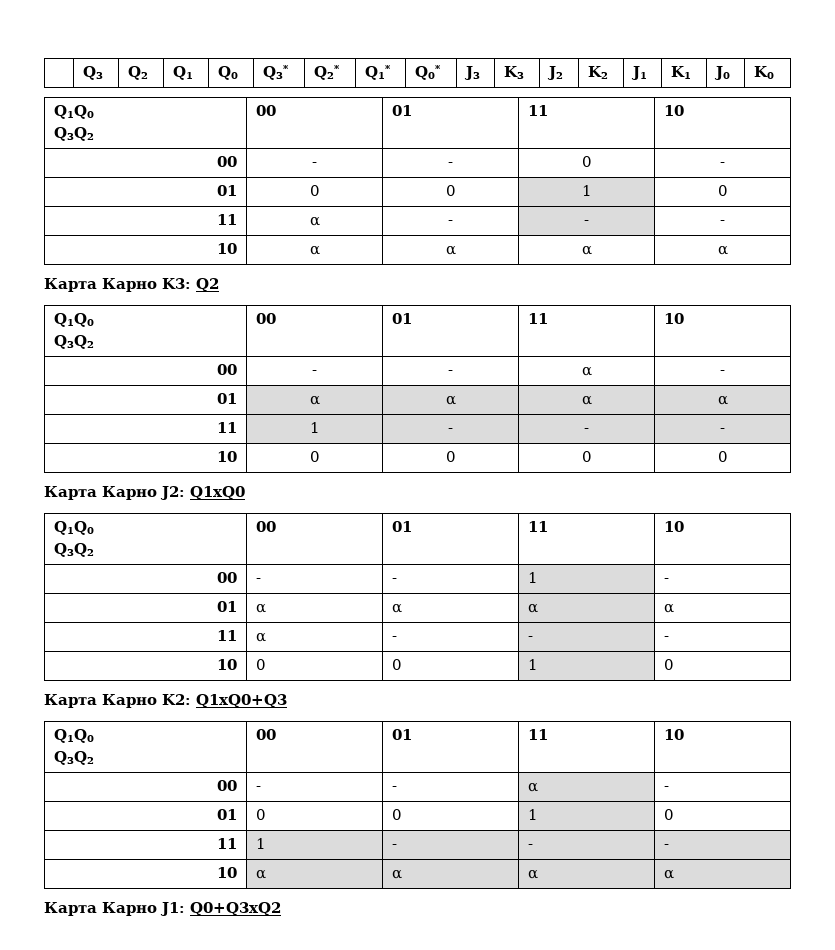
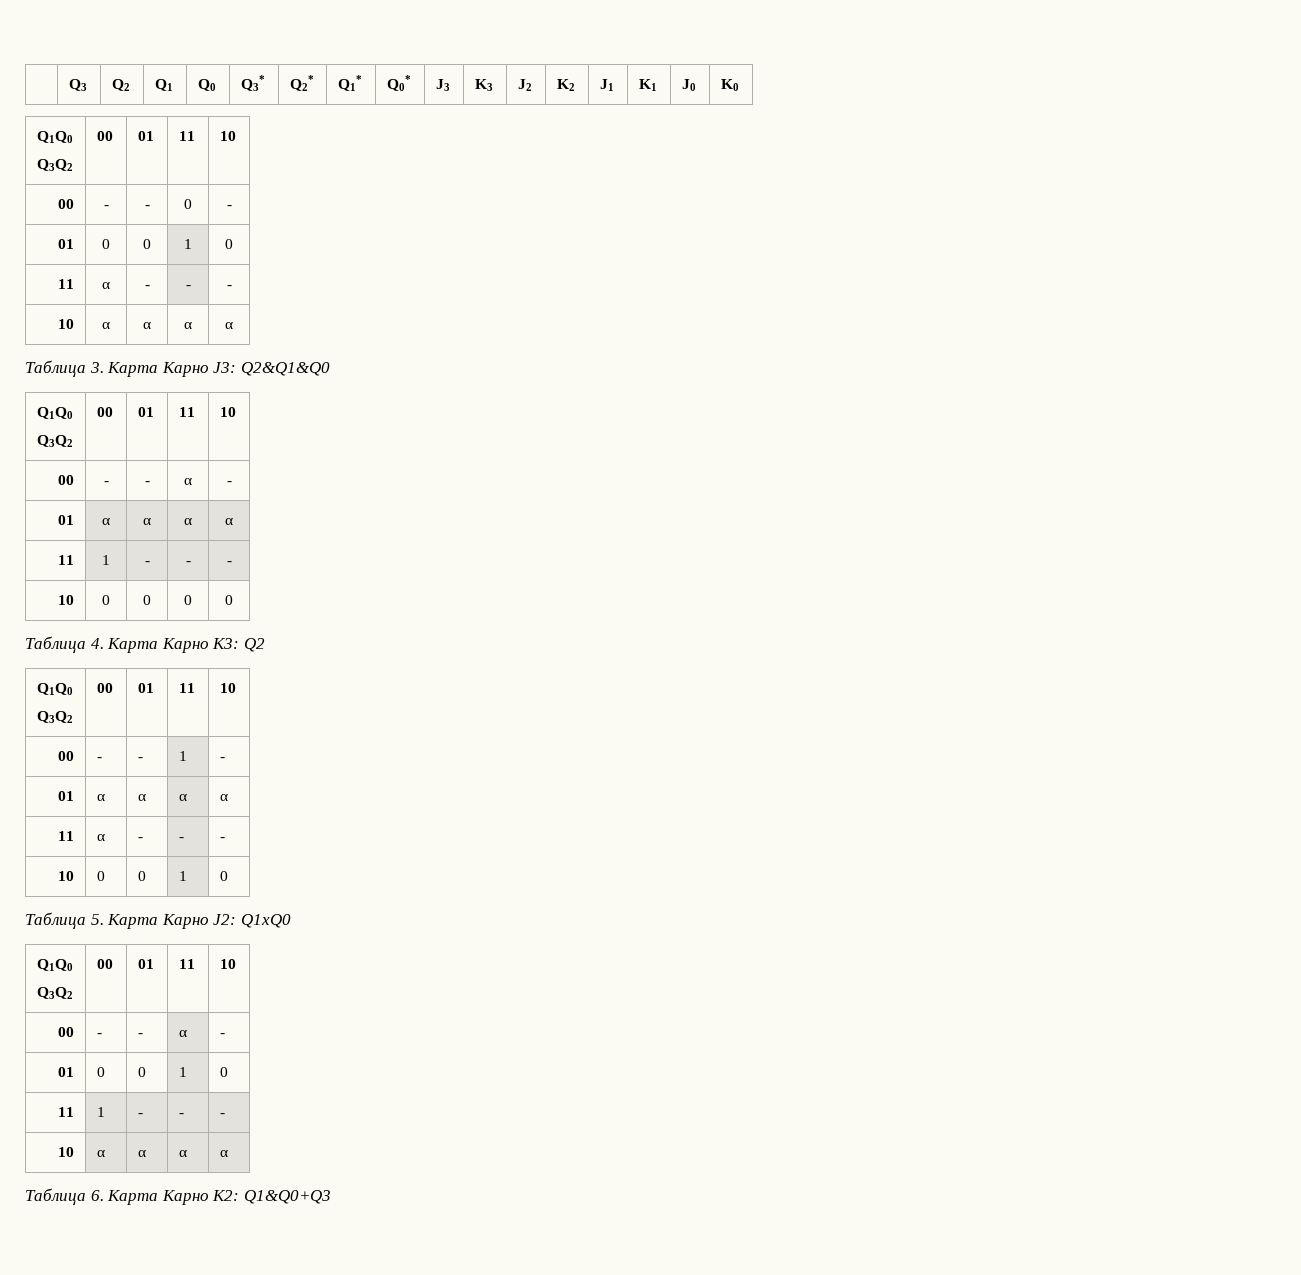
[44,278,219,292] Карта Карно K3: Q2 -> [25,360,330,377] Таблица 3. Карта Карно J3: Q2&Q1&Q0
[44,486,245,500] Карта Карно J2: Q1xQ0 -> [25,636,265,653] Таблица 4. Карта Карно K3: Q2
[44,694,287,708] Карта Карно K2: Q1xQ0+Q3 -> [25,912,291,929] Таблица 5. Карта Карно J2: Q1xQ0
[44,902,281,916] Карта Карно J1: Q0+Q3xQ2 -> [25,1188,331,1205] Таблица 6. Карта Карно K2: Q1&Q0+Q3

